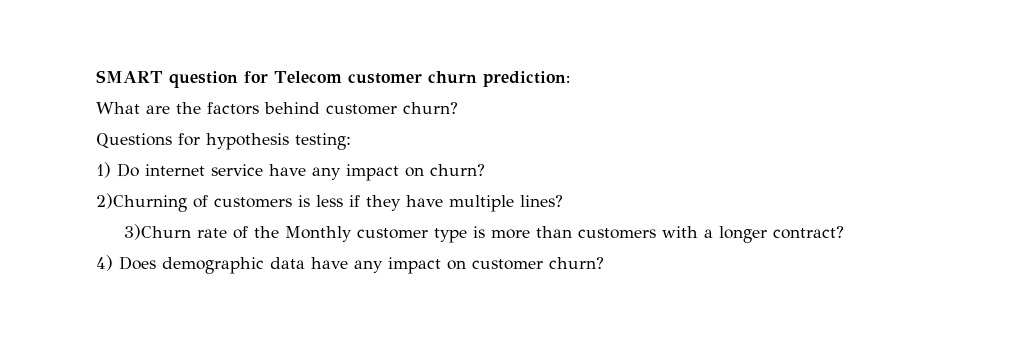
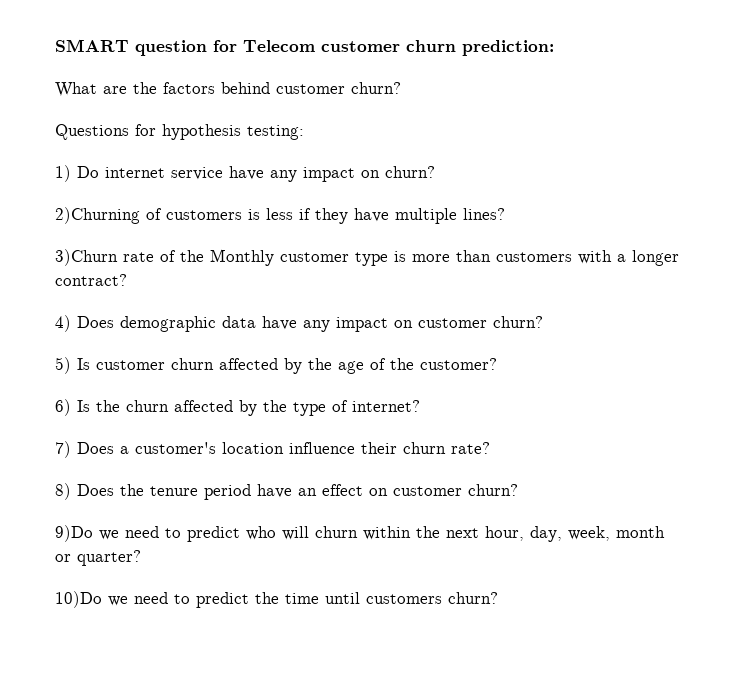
(604, 263) none -> [55,357,497,374] [55,399,420,416] [55,441,490,458] [55,483,518,500] [55,525,665,542] [55,550,141,566] [55,591,498,608] // 5) Is customer churn affected by the age of the customer? // 6) Is the churn affected by the type of internet? // 7) Does a customer's location influence their churn rate? // 8) Does the tenure period have an effect on customer churn? // 9)Do we need to predict who will churn within the next hour, day, week, month or quarter? // 10)Do we need to predict the time until customers churn?

